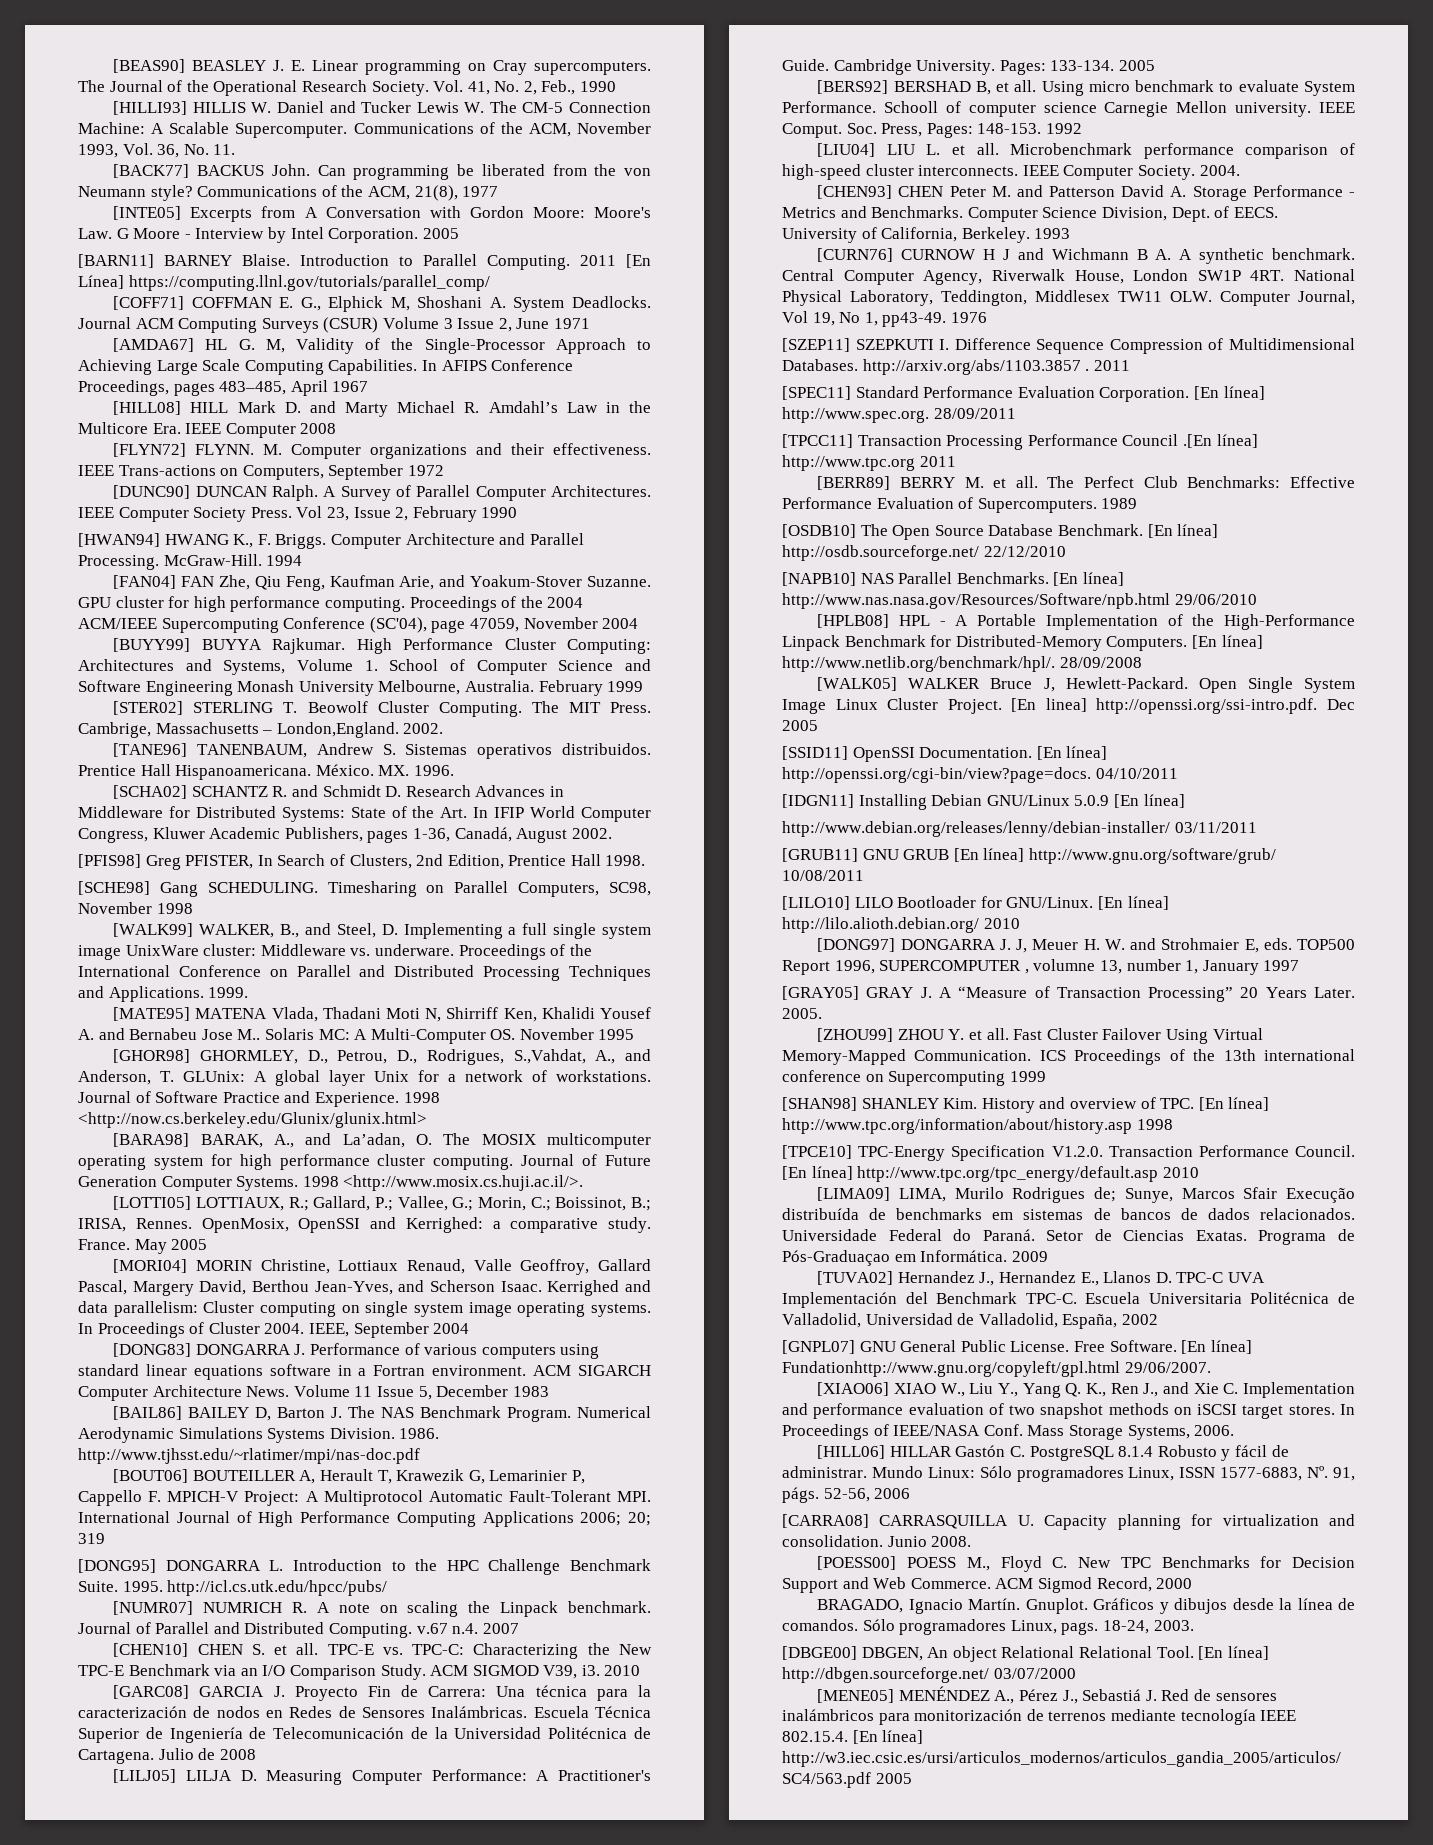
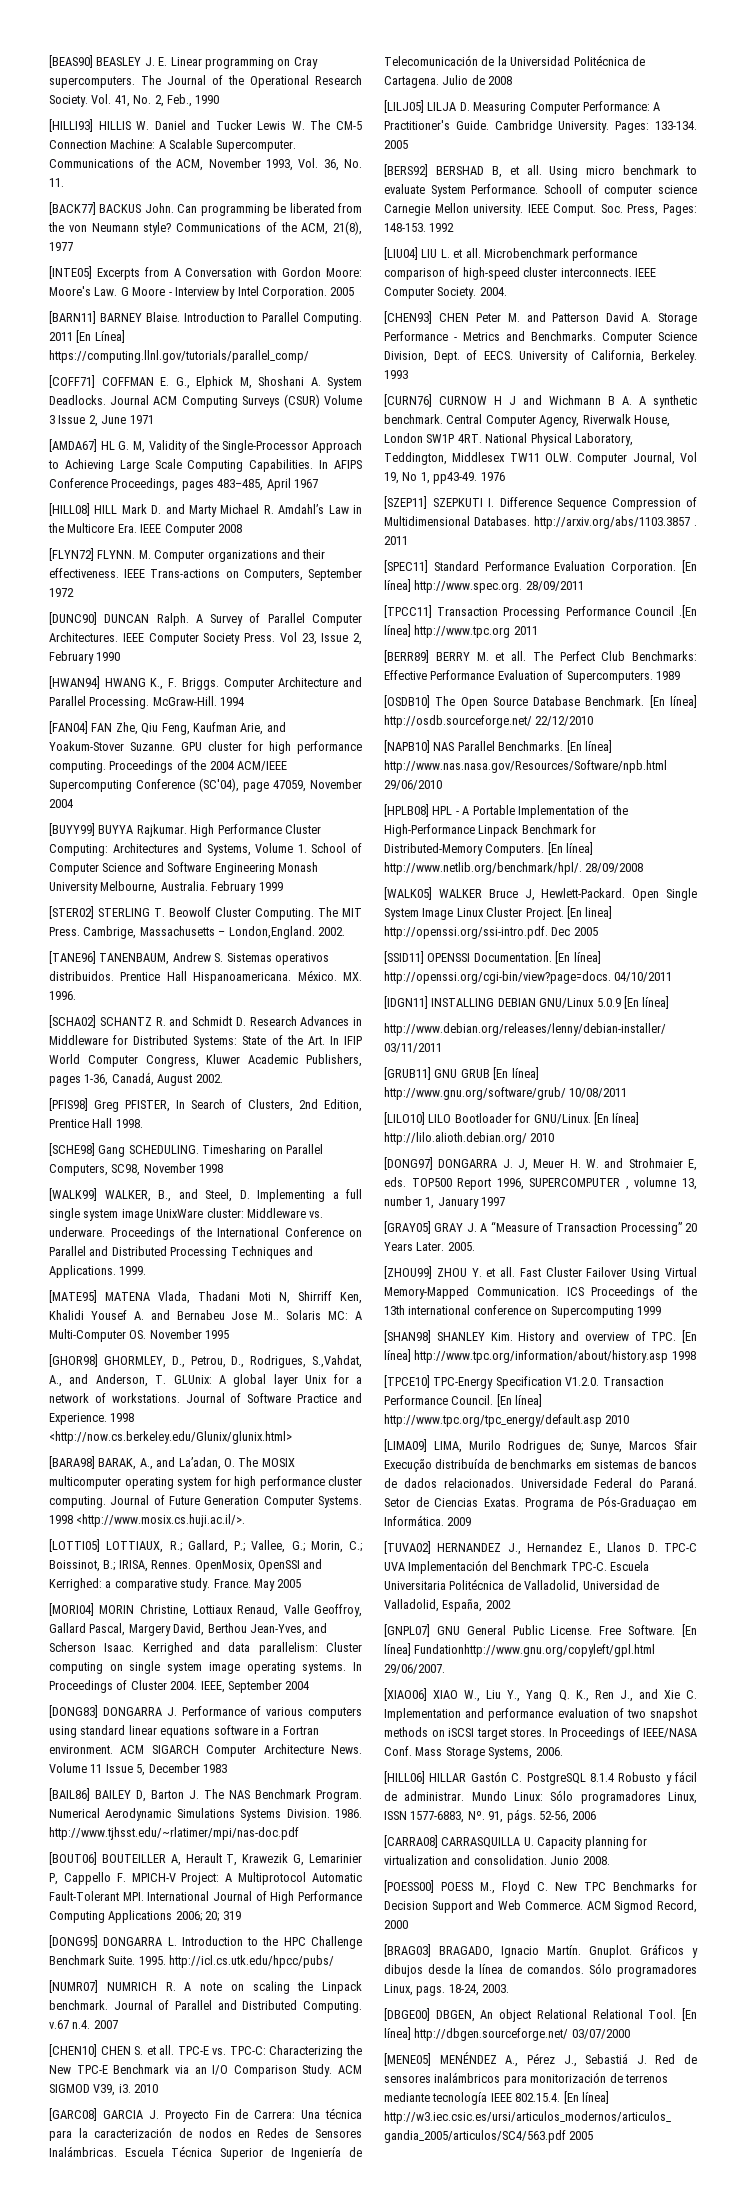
[852,747,915,762] OpenSSI -> [427,953,471,962] OPENSSI
[858,794,983,810] Installing Debian -> [431,998,536,1007] INSTALLING DEBIAN
[897,1271,975,1283] Hernandez -> [437,1543,502,1552] HERNANDEZ
(1193, 1583) none -> [384,1944,431,1957] [BRAG03]

